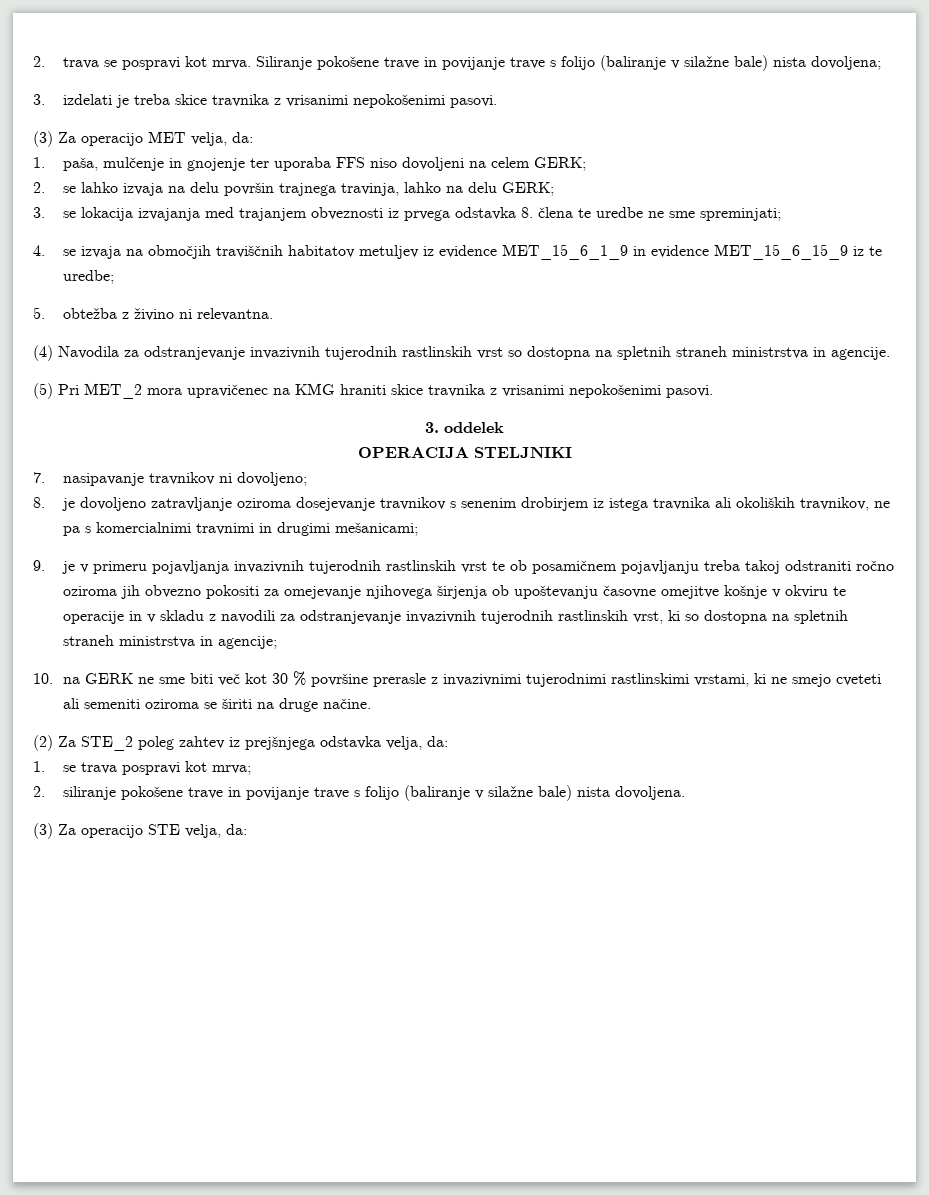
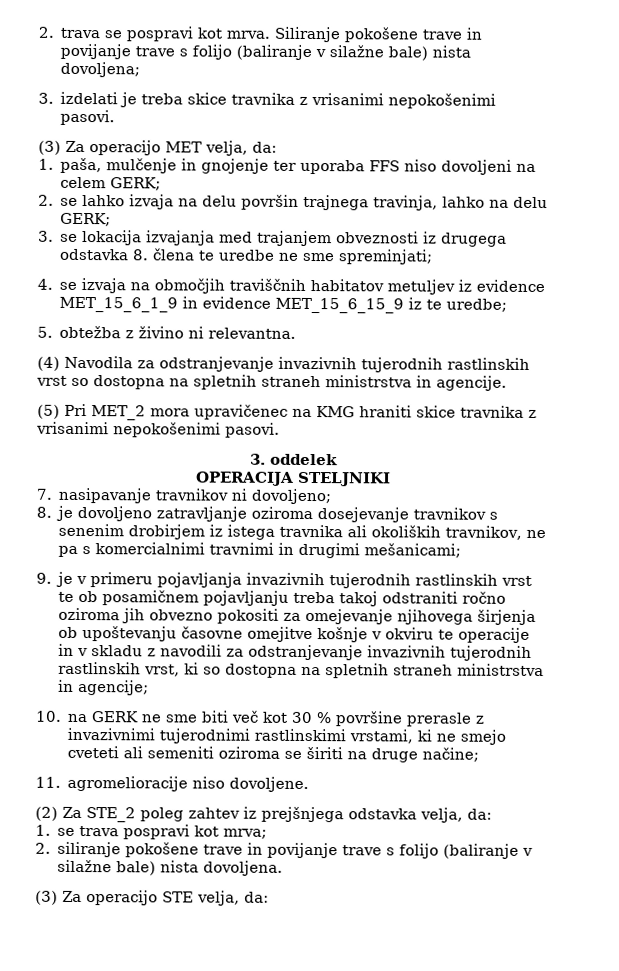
[404,210,451,221] prvega -> [441,232,508,247] drugega
[323,698,372,709] načine. -> [422,747,480,762] [35,775,310,793] načine; // 11. agromelioracije niso dovoljene.

